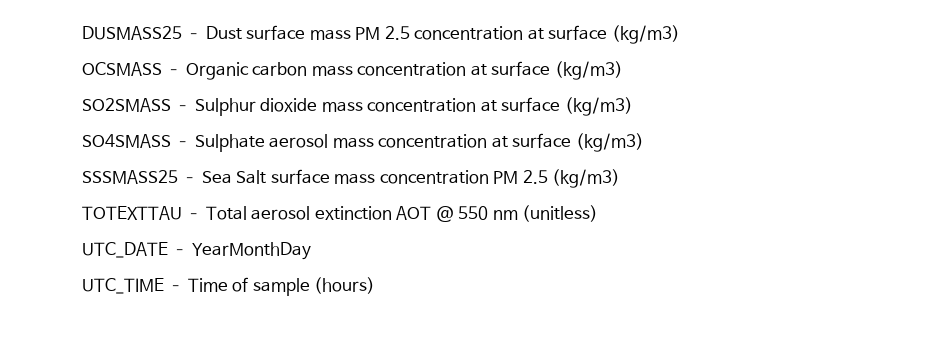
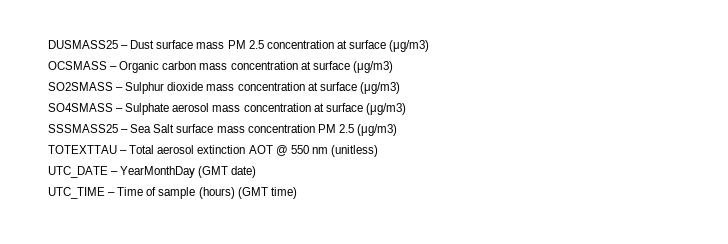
[611,25,680,44] (kg/m3) -> [389,40,430,52] (μg/m3)
[554,61,623,80] (kg/m3) -> [352,61,393,73] (μg/m3)
[564,97,633,116] (kg/m3) -> [359,82,400,94] (μg/m3)
[575,133,644,152] (kg/m3) -> [365,103,406,115] (μg/m3)
[552,169,621,188] (kg/m3) -> [356,124,397,136] (μg/m3)
(311, 251) none -> [198,166,257,178] (GMT date)
(376, 285) none -> [237,187,297,199] (GMT time)

